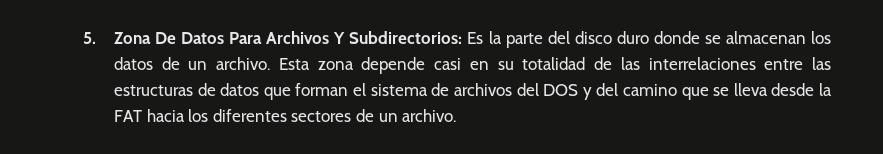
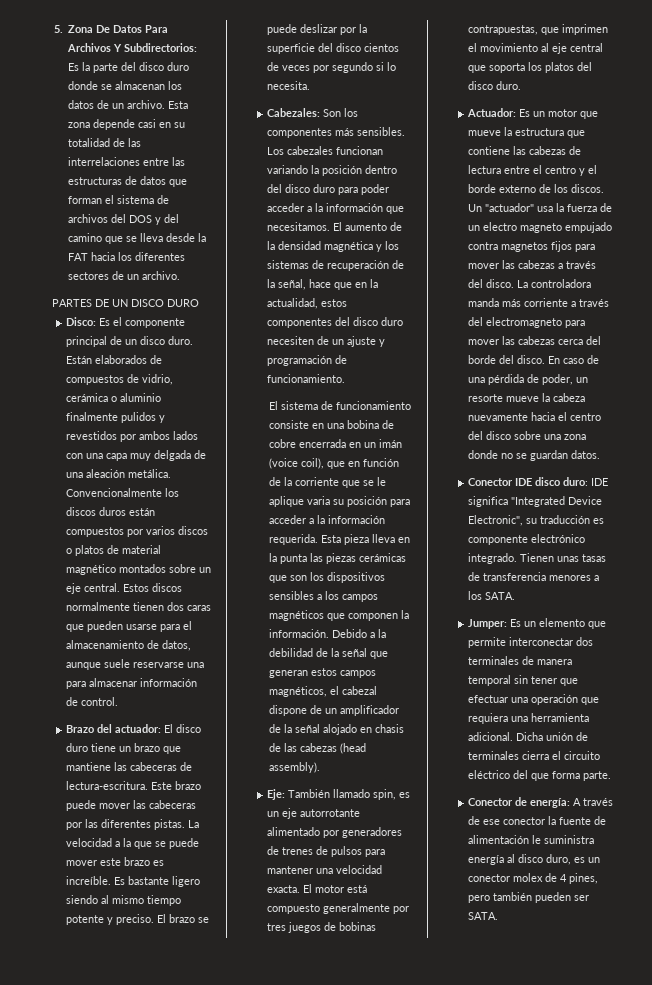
(457, 115) none -> [51,299,199,307] [65,317,185,328] [65,336,193,347] [65,355,162,364] [65,374,173,385] [65,393,161,402] [65,412,165,423] [65,431,198,442] [65,450,206,461] [65,469,171,478] [65,488,179,497] [65,507,155,516] [65,526,208,537] [65,545,161,556] [65,564,211,575] [65,583,182,594] [65,602,211,611] [65,621,192,632] [65,640,191,651] [65,659,204,670] [65,678,197,689] [65,697,118,706] [65,724,201,733] [65,743,181,754] [65,762,192,771] [65,781,201,790] [65,800,196,811] [65,819,199,830] [65,838,199,849] [65,857,164,866] [65,876,200,887] [65,895,181,906] [65,914,209,925] [266,24,367,35] [266,43,399,54] [266,62,396,73] [266,81,310,90] [266,108,358,117] [266,127,405,138] [266,146,383,155] [266,165,397,176] [266,184,389,195] [266,203,404,214] [266,222,402,231] [266,241,399,252] [266,260,404,271] [266,279,378,290] [266,298,347,309] [266,317,403,328] [266,336,385,347] [266,355,347,366] [266,374,345,383] [269,401,412,410] [269,420,395,429] [269,439,403,448] [269,458,400,469] [269,477,387,488] [269,496,411,507] [269,515,386,524] [269,534,411,545] [269,553,407,564] [269,572,386,583] [269,591,379,602] [269,610,410,621] [269,629,387,638] [269,648,389,659] [269,668,377,678] [269,686,378,697] [269,705,400,716] [269,724,405,735] [269,743,367,754] [269,762,321,773] [266,789,410,800] [266,808,360,819] [266,827,402,838] [266,846,385,857] [266,865,382,874] [266,884,367,893] [266,903,409,914] [266,922,376,933] [467,24,608,35] [467,43,603,54] [467,62,592,73] [467,81,521,90] [466,108,598,119] [467,127,585,138] [467,146,581,155] [467,165,597,176] [467,184,604,193] [467,203,612,212] [467,222,612,233] [467,241,595,252] [467,260,596,269] [467,279,591,288] [467,298,609,307] [467,317,585,328] [467,336,601,345] [467,355,599,364] [467,374,588,385] [467,393,585,402] [467,412,601,421] [467,431,586,440] [467,450,600,461] [467,477,608,486] [467,496,602,507] [467,515,604,526] [467,534,585,545] [467,553,606,564] [467,572,599,581] [467,591,515,600] [467,618,606,629] [467,637,593,648] [467,656,572,665] [467,675,578,686] [467,694,599,705] [467,713,589,724] [467,732,588,741] [467,751,600,760] [467,770,611,781] [467,797,613,808] [467,816,606,825] [467,835,594,844] [467,854,600,865] [467,873,598,884] [467,892,589,903] [467,912,498,920] // PARTES DE UN DISCO DURO // Disco: Es el componente principal de un disco duro. Están elaborados de compuestos de vidrio, cerámica o aluminio finalmente pulidos y revestidos por ambos lados con una capa muy delgada de una aleación metálica. Convencionalmente los discos duros están compuestos por varios discos o platos de material magnético montados sobre un eje central. Estos discos normalmente tienen dos caras que pueden usarse para el almacenamiento de datos, aunque suele reservarse una para almacenar información de control. // Brazo del actuador: El disco duro tiene un brazo que mantiene las cabeceras de lectura-escritura. Este brazo puede mover las cabeceras por las diferentes pistas. La velocidad a la que se puede mover este brazo es increíble. Es bastante ligero siendo al mismo tiempo potente y preciso. El brazo se puede deslizar por la superficie del disco cientos de veces por segundo si lo necesita. // Cabezales: Son los componentes más sensibles. Los cabezales funcionan variando la posición dentro del disco duro para poder acceder a la información que necesitamos. El aumento de la densidad magnética y los sistemas de recuperación de la señal, hace que en la actualidad, estos componentes del disco duro necesiten de un ajuste y programación de funcionamiento. // El sistema de funcionamiento consiste en una bobina de cobre encerrada en un imán (voice coil), que en función de la corriente que se le aplique varia su posición para acceder a la información requerida. Esta pieza lleva en la punta las piezas cerámicas que son los dispositivos sensibles a los campos magnéticos que componen la información. Debido a la debilidad de la señal que generan estos campos magnéticos, el cabezal dispone de un amplificador de la señal alojado en chasis de las cabezas (head assembly). // Eje: También llamado spin, es un eje autorrotante alimentado por generadores de trenes de pulsos para mantener una velocidad exacta. El motor está compuesto generalmente por tres juegos de bobinas contrapuestas, que imprimen el movimiento al eje central que soporta los platos del disco duro. // Actuador: Es un motor que mueve la estructura que contiene las cabezas de lectura entre el centro y el borde externo de los discos. Un "actuador" usa la fuerza de un electro magneto empujado contra magnetos fijos para mover las cabezas a través del disco. La controladora manda más corriente a través del electromagneto para mover las cabezas cerca del borde del disco. En caso de una pérdida de poder, un resorte mueve la cabeza nuevamente hacia el centro del disco sobre una zona donde no se guardan datos. // Conector IDE disco duro: IDE significa "Integrated Device Electronic", su traducción es componente electrónico integrado. Tienen unas tasas de transferencia menores a los SATA. // Jumper: Es un elemento que permite interconectar dos terminales de manera temporal sin tener que efectuar una operación que requiera una herramienta adicional. Dicha unión de terminales cierra el circuito eléctrico del que forma parte. // Conector de energía: A través de ese conector la fuente de alimentación le suministra energía al disco duro, es un conector molex de 4 pines, pero también pueden ser SATA.

